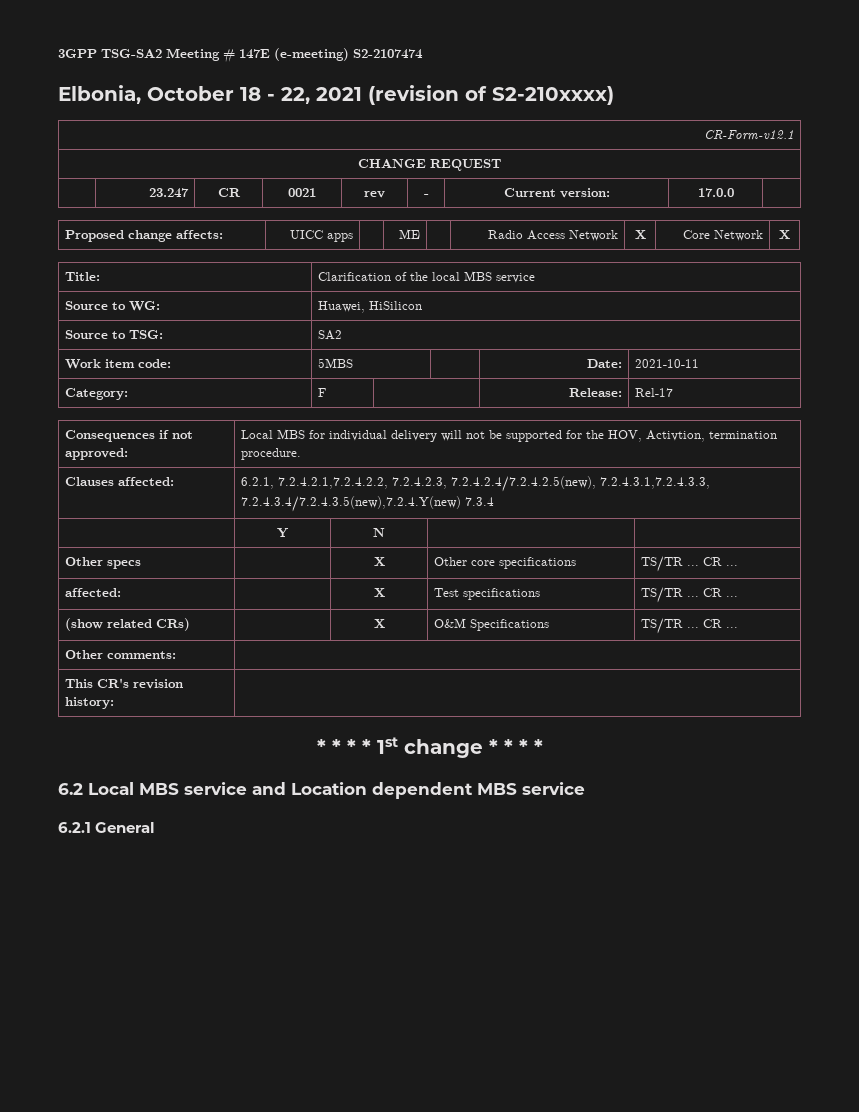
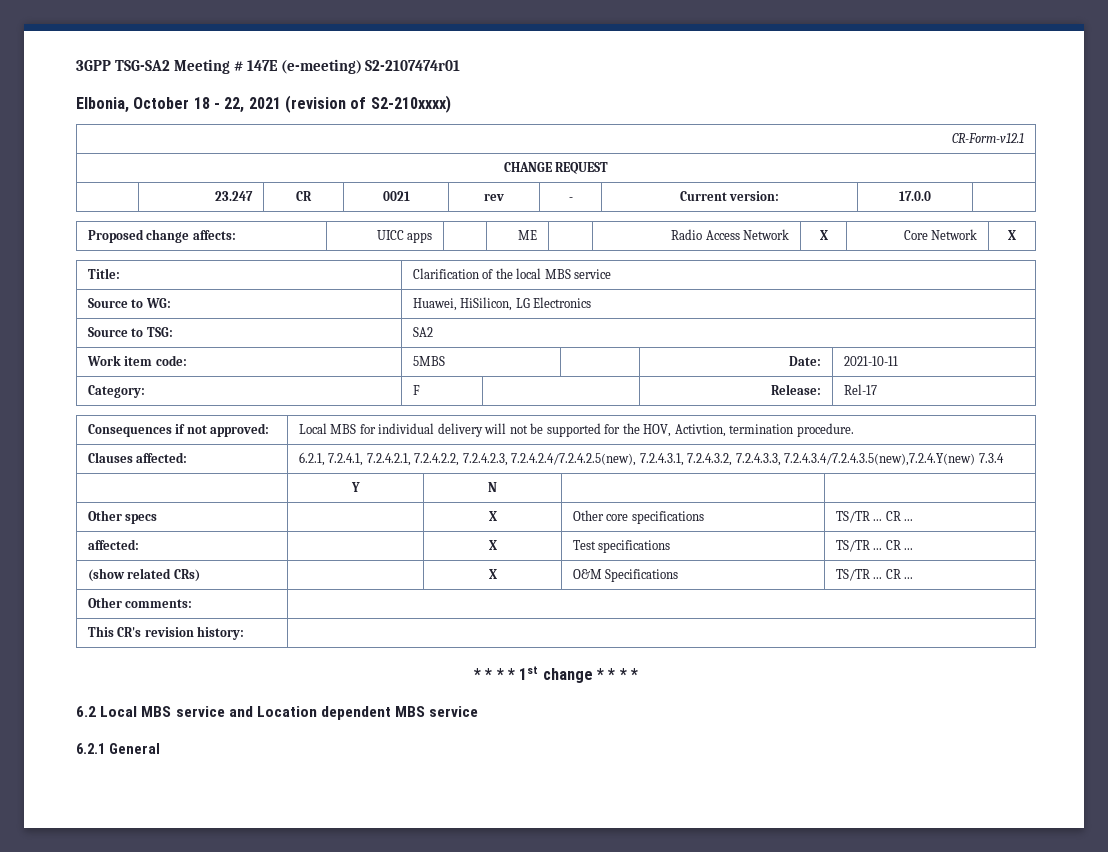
[353,49,423,59] S2-2107474 -> [365,60,461,71] S2-2107474r01
[368,301,422,310] HiSilicon -> [460,297,592,311] HiSilicon, LG Electronics
[277,476,710,492] 7.2.4.2.1,7.2.4.2.2, 7.2.4.2.3, 7.2.4.2.4/7.2.4.2.5(new), 7.2.4.3.1,7.2.4.3.3, -> [328,453,781,466] 7.2.4.1, 7.2.4.2.1, 7.2.4.2.2, 7.2.4.2.3, 7.2.4.2.4/7.2.4.2.5(new), 7.2.4.3.1, 7.2.4.3.2, 7.2.4.3.3,

